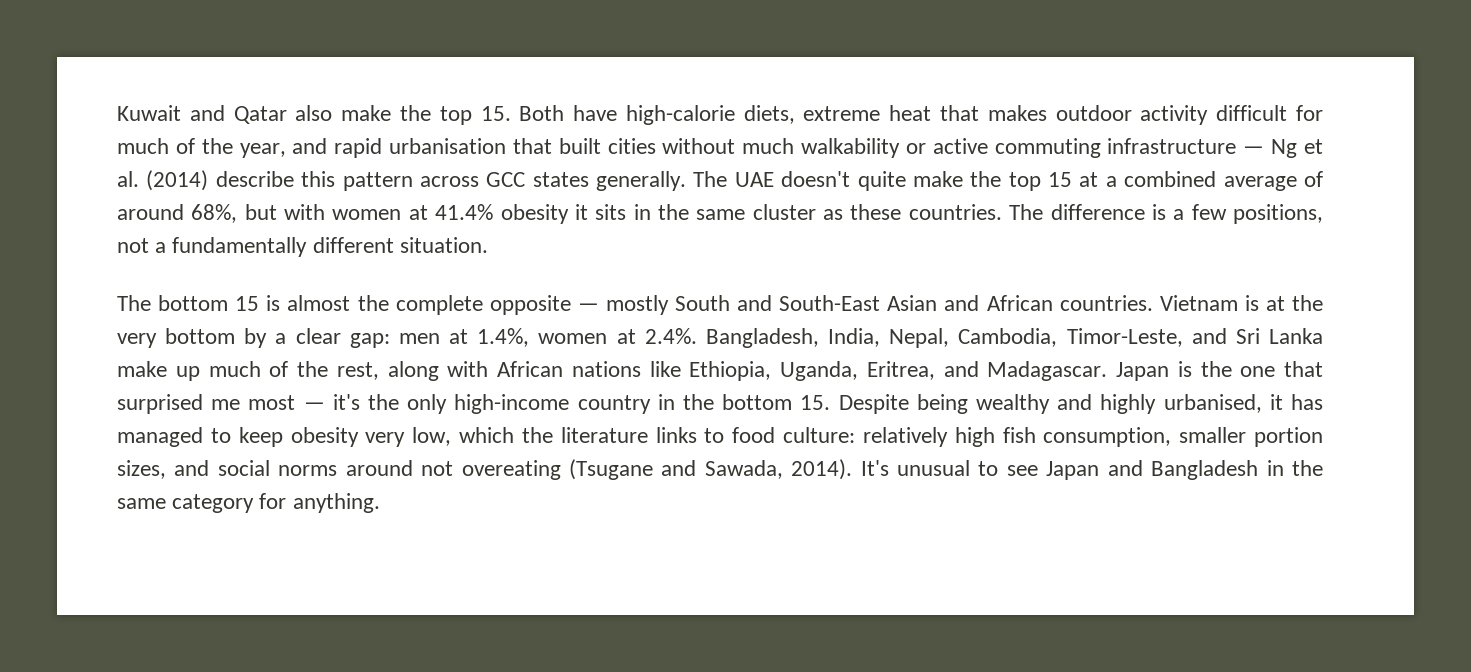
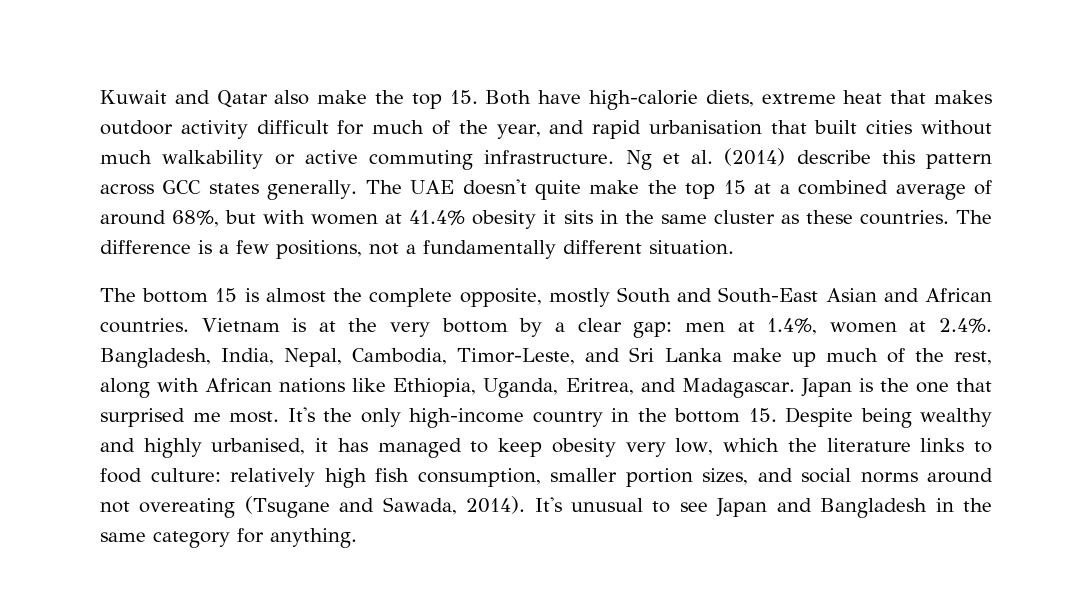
[1107,138,1265,154] infrastructure — -> [484,150,615,164] infrastructure.
[489,295,599,315] opposite — -> [459,288,542,307] opposite,
[248,394,360,410] most — it's -> [229,407,315,423] most. It's

